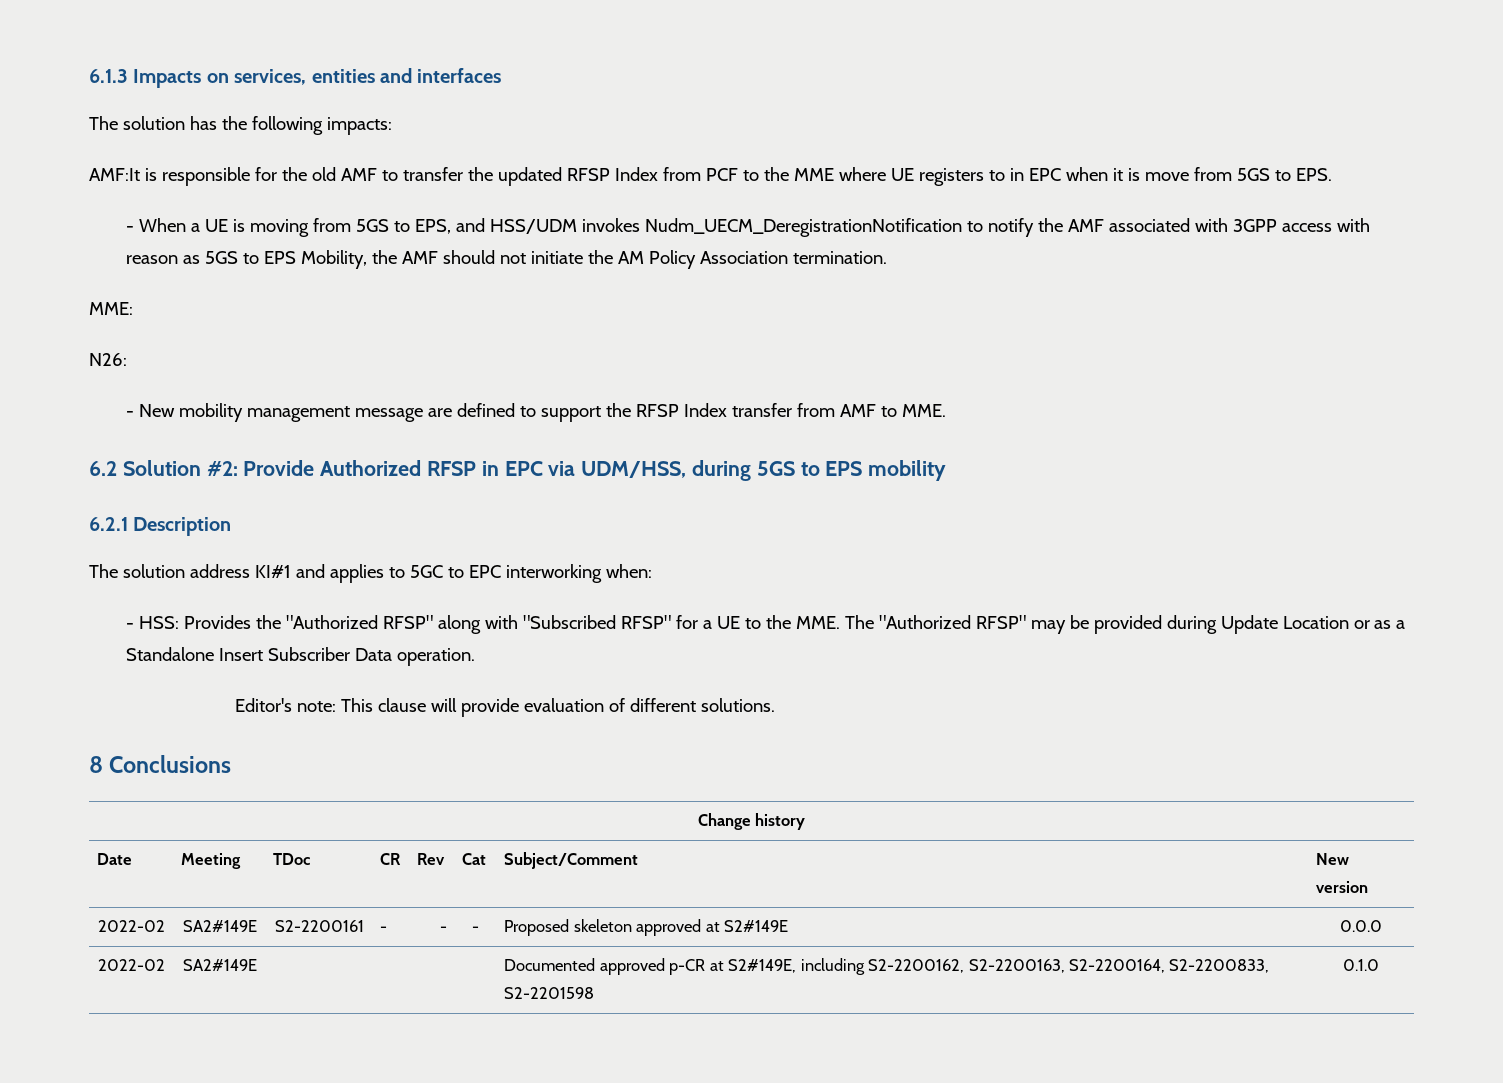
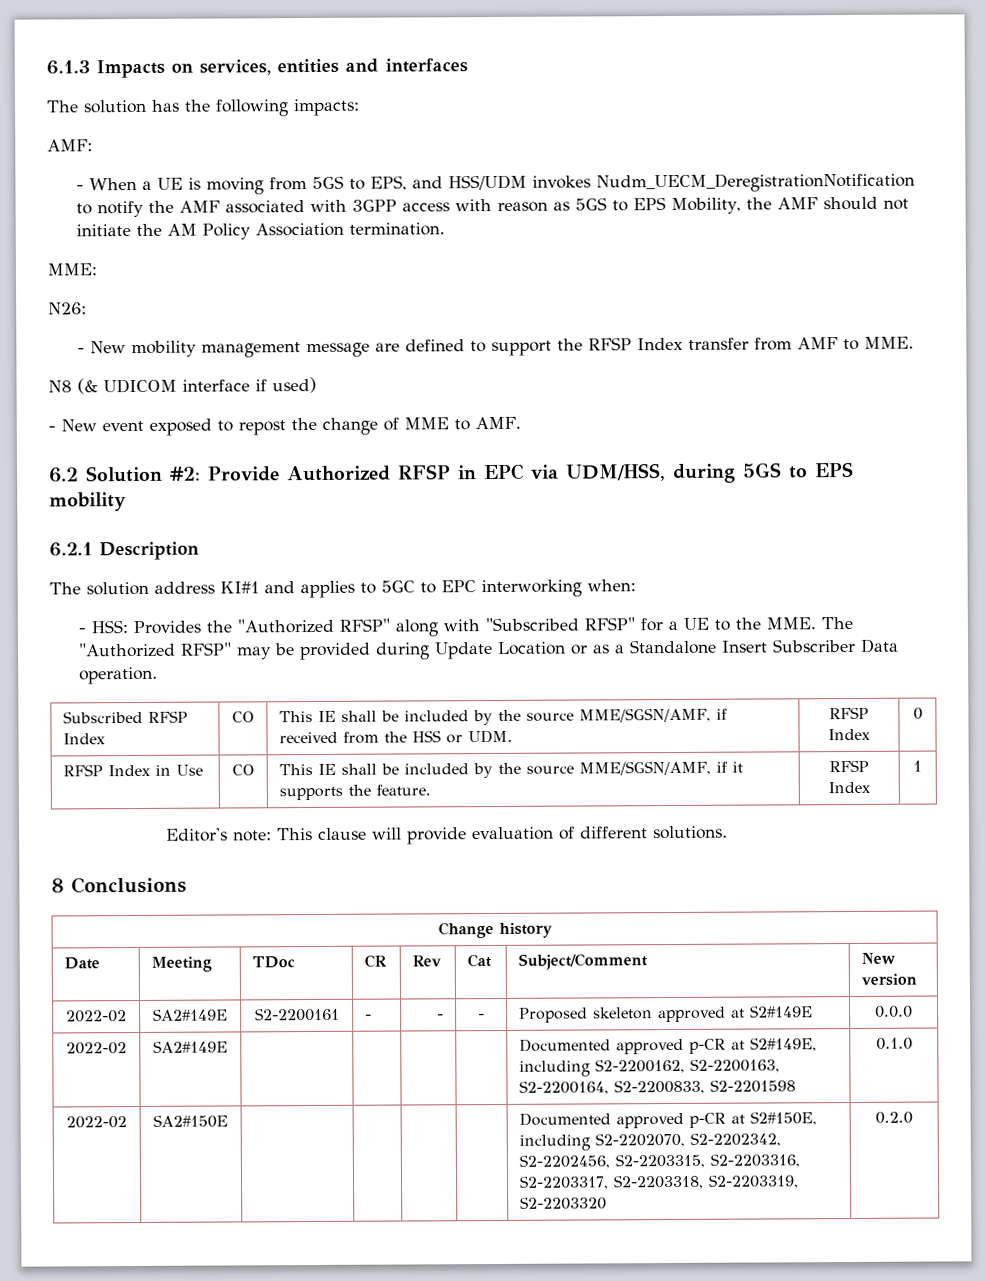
[89,167,1332,186] AMF:It is responsible for the old AMF to transfer the updated RFSP Index from PCF to the MME where UE registers to in EPC when it is move from 5GS to EPS. -> [47,139,93,152] AMF:
(946, 410) none -> [48,376,317,395] [48,416,521,436] // N8 (& UDICOM interface if used) // - New event exposed to repost the change of MME to AMF.
(475, 657) none -> [63,710,189,724] [63,733,107,745] [232,711,254,723] [279,707,729,726] [279,729,514,744] [829,706,869,720] [828,728,871,741] [912,707,923,720] [63,764,204,777] [232,764,254,776] [279,760,744,779] [279,784,432,801] [829,759,869,773] [828,781,871,794] [913,760,922,772] // Subscribed RFSP Index | CO | This IE shall be included by the source MME/SGSN/AMF, if received from the HSS or UDM. | RFSP Index | 0 // RFSP Index in Use | CO | This IE shall be included by the source MME/SGSN/AMF, if it supports the feature. | RFSP Index | 1
(1379, 965) none -> [66,1116,127,1129] [153,1114,228,1128] [519,1111,818,1129] [519,1132,782,1151] [519,1153,801,1169] [519,1174,800,1190] [520,1196,608,1210] [875,1111,913,1124] // 2022-02 | SA2#150E | | | | | Documented approved p-CR at S2#150E, including S2-2202070, S2-2202342, S2-2202456, S2-2203315, S2-2203316, S2-2203317, S2-2203318, S2-2203319, S2-2203320 | 0.2.0

